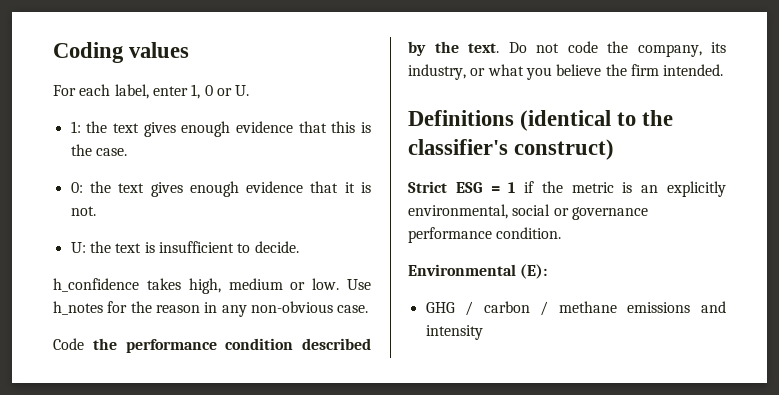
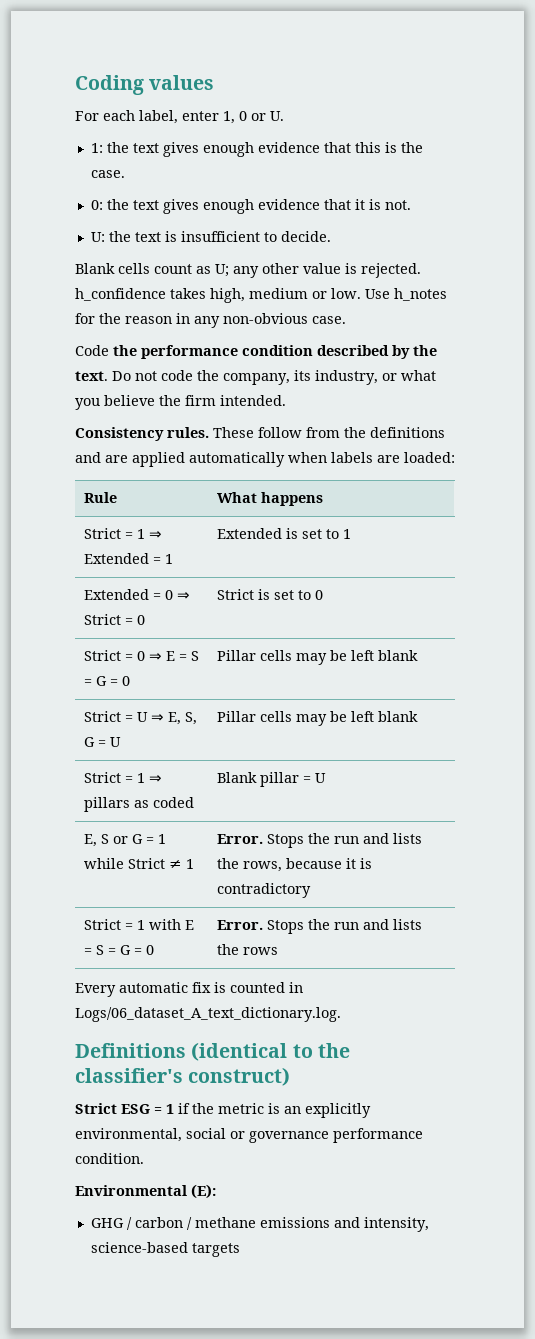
(299, 247) none -> [75,263,421,278] Blank cells count as U; any other value is rejected.
(724, 70) none -> [75,427,445,441] [75,452,455,467] [84,492,118,503] [217,492,324,506] [84,528,163,539] [84,553,174,564] [217,528,352,539] [84,589,191,600] [84,614,146,625] [217,589,324,600] [84,650,200,661] [84,676,131,686] [217,650,419,665] [84,711,198,725] [84,737,122,747] [217,711,419,726] [84,772,163,783] [84,797,195,812] [217,772,327,787] [84,834,167,847] [84,858,195,869] [217,833,423,848] [217,858,373,872] [217,883,312,898] [84,919,195,930] [84,945,155,955] [217,919,423,934] [217,944,279,955] [75,982,303,997] [75,1007,341,1022] // Consistency rules. These follow from the definitions and are applied automatically when labels are loaded: // Rule | What happens // Strict = 1 ⇒ Extended = 1 | Extended is set to 1 // Extended = 0 ⇒ Strict = 0 | Strict is set to 0 // Strict = 0 ⇒ E = S = G = 0 | Pillar cells may be left blank // Strict = U ⇒ E, S, G = U | Pillar cells may be left blank // Strict = 1 ⇒ pillars as coded | Blank pillar = U // E, S or G = 1 while Strict ≠ 1 | Error. Stops the run and lists the rows, because it is contradictory // Strict = 1 with E = S = G = 0 | Error. Stops the run and lists the rows // Every automatic fix is counted in Logs/06_dataset_A_text_dictionary.log.
[425,325,483,340] intensity -> [363,1217,429,1232] [90,1242,240,1257] intensity, science-based targets

